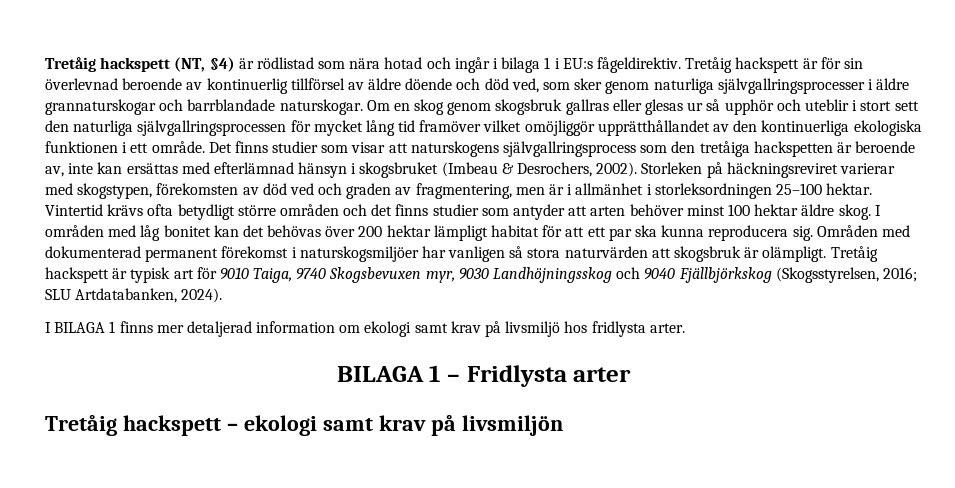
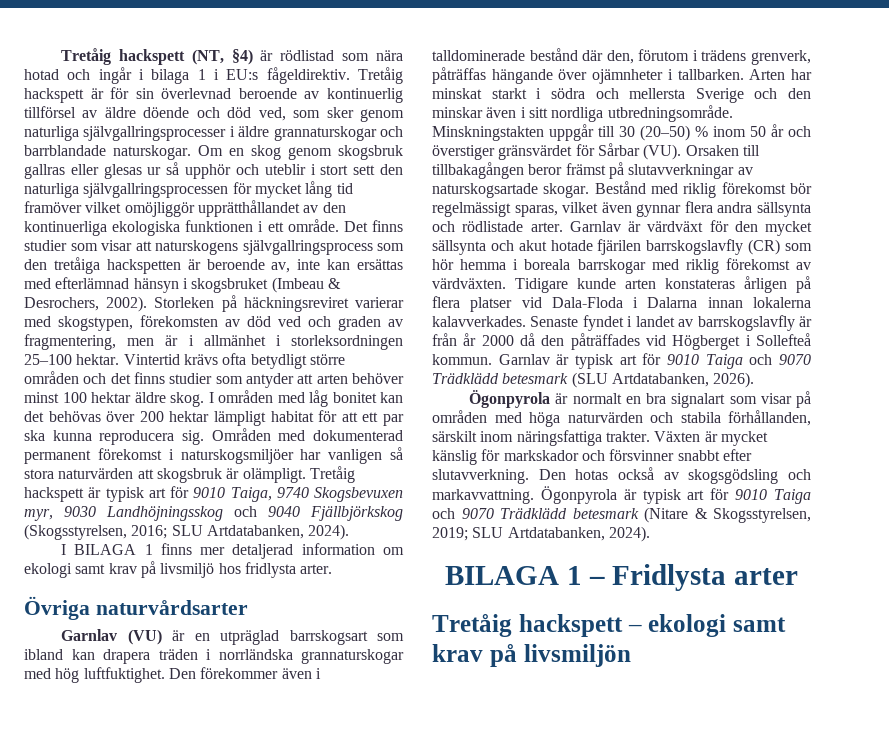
(685, 328) none -> [24,596,248,620] [61,629,404,645] [24,649,404,664] [24,667,321,683] [432,48,811,65] [432,67,812,84] [432,88,811,103] [432,105,733,122] [432,124,811,141] [432,143,760,160] [432,162,753,179] [432,181,812,198] [432,201,811,217] [432,220,812,236] [432,239,812,255] [432,258,811,274] [432,276,811,293] [432,296,811,312] [432,315,812,331] [432,333,811,350] [432,353,811,369] [432,372,755,388] [469,390,811,408] [432,410,811,427] [432,430,768,446] [432,449,752,465] [432,467,811,484] [432,486,811,504] [432,507,811,523] [432,526,650,542] // Övriga naturvårdsarter // Garnlav (VU) är en utpräglad barrskogsart som ibland kan drapera träden i norrländska grannaturskogar med hög luftfuktighet. Den förekommer även i talldominerade bestånd där den, förutom i trädens grenverk, påträffas hängande över ojämnheter i tallbarken. Arten har minskat starkt i södra och mellersta Sverige och den minskar även i sitt nordliga utbredningsområde. Minskningstakten uppgår till 30 (20–50) % inom 50 år och överstiger gränsvärdet för Sårbar (VU). Orsaken till tillbakagången beror främst på slutavverkningar av naturskogsartade skogar. Bestånd med riklig förekomst bör regelmässigt sparas, vilket även gynnar flera andra sällsynta och rödlistade arter. Garnlav är värdväxt för den mycket sällsynta och akut hotade fjärilen barrskogslavfly (CR) som hör hemma i boreala barrskogar med riklig förekomst av värdväxten. Tidigare kunde arten konstateras årligen på flera platser vid Dala-Floda i Dalarna innan lokalerna kalavverkades. Senaste fyndet i landet av barrskogslavfly är från år 2000 då den påträffades vid Högberget i Sollefteå kommun. Garnlav är typisk art för 9010 Taiga och 9070 Trädklädd betesmark (SLU Artdatabanken, 2026). // Ögonpyrola är normalt en bra signalart som visar på områden med höga naturvärden och stabila förhållanden, särskilt inom näringsfattiga trakter. Växten är mycket känslig för markskador och försvinner snabbt efter slutavverkning. Den hotas också av skogsgödsling och markavvattning. Ögonpyrola är typisk art för 9010 Taiga och 9070 Trädklädd betesmark (Nitare & Skogsstyrelsen, 2019; SLU Artdatabanken, 2024).

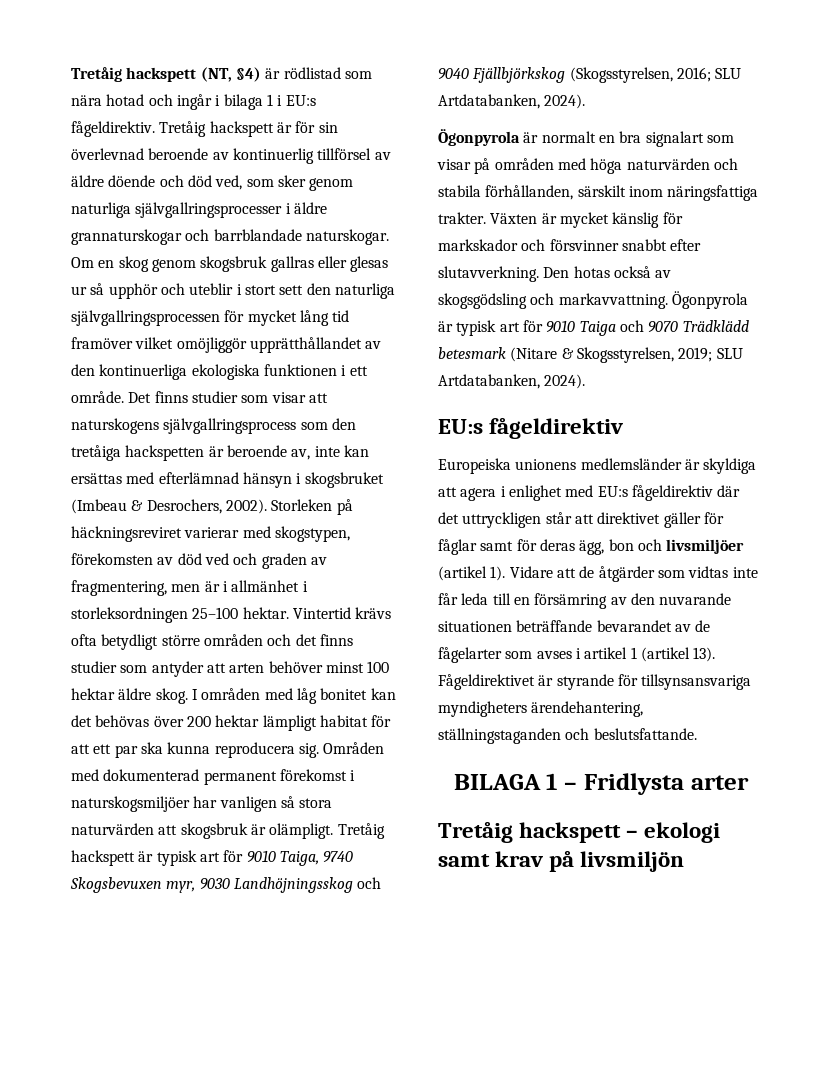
[61,543,404,559] [24,561,333,578] [24,596,248,620] [61,629,404,645] [24,649,404,664] [24,667,321,683] [432,48,811,65] [432,67,812,84] [432,88,811,103] [432,105,733,122] [432,124,811,141] [432,143,760,160] [432,162,753,179] [432,181,812,198] [432,201,811,217] [432,220,812,236] [432,239,812,255] [432,258,811,274] [432,276,811,293] [432,296,811,312] [432,315,812,331] [432,333,811,350] [432,353,811,369] [432,372,755,388] // I BILAGA 1 finns mer detaljerad information om ekologi samt krav på livsmiljö hos fridlysta arter. // Övriga naturvårdsarter // Garnlav (VU) är en utpräglad barrskogsart som ibland kan drapera träden i norrländska grannaturskogar med hög luftfuktighet. Den förekommer även i talldominerade bestånd där den, förutom i trädens grenverk, påträffas hängande över ojämnheter i tallbarken. Arten har minskat starkt i södra och mellersta Sverige och den minskar även i sitt nordliga utbredningsområde. Minskningstakten uppgår till 30 (20–50) % inom 50 år och överstiger gränsvärdet för Sårbar (VU). Orsaken till tillbakagången beror främst på slutavverkningar av naturskogsartade skogar. Bestånd med riklig förekomst bör regelmässigt sparas, vilket även gynnar flera andra sällsynta och rödlistade arter. Garnlav är värdväxt för den mycket sällsynta och akut hotade fjärilen barrskogslavfly (CR) som hör hemma i boreala barrskogar med riklig förekomst av värdväxten. Tidigare kunde arten konstateras årligen på flera platser vid Dala-Floda i Dalarna innan lokalerna kalavverkades. Senaste fyndet i landet av barrskogslavfly är från år 2000 då den påträffades vid Högberget i Sollefteå kommun. Garnlav är typisk art för 9010 Taiga och 9070 Trädklädd betesmark (SLU Artdatabanken, 2026). -> (586, 101) none
(650, 534) none -> [438,417,624,439] [438,458,757,474] [438,485,741,501] [438,512,724,528] [438,539,745,555] [438,566,758,582] [438,593,732,609] [438,620,711,632] [438,647,716,663] [438,674,752,690] [438,701,644,717] [438,728,697,744] // EU:s fågeldirektiv // Europeiska unionens medlemsländer är skyldiga att agera i enlighet med EU:s fågeldirektiv där det uttryckligen står att direktivet gäller för fåglar samt för deras ägg, bon och livsmiljöer (artikel 1). Vidare att de åtgärder som vidtas inte får leda till en försämring av den nuvarande situationen beträffande bevarandet av de fågelarter som avses i artikel 1 (artikel 13). Fågeldirektivet är styrande för tillsynsansvariga myndigheters ärendehantering, ställningstaganden och beslutsfattande.

